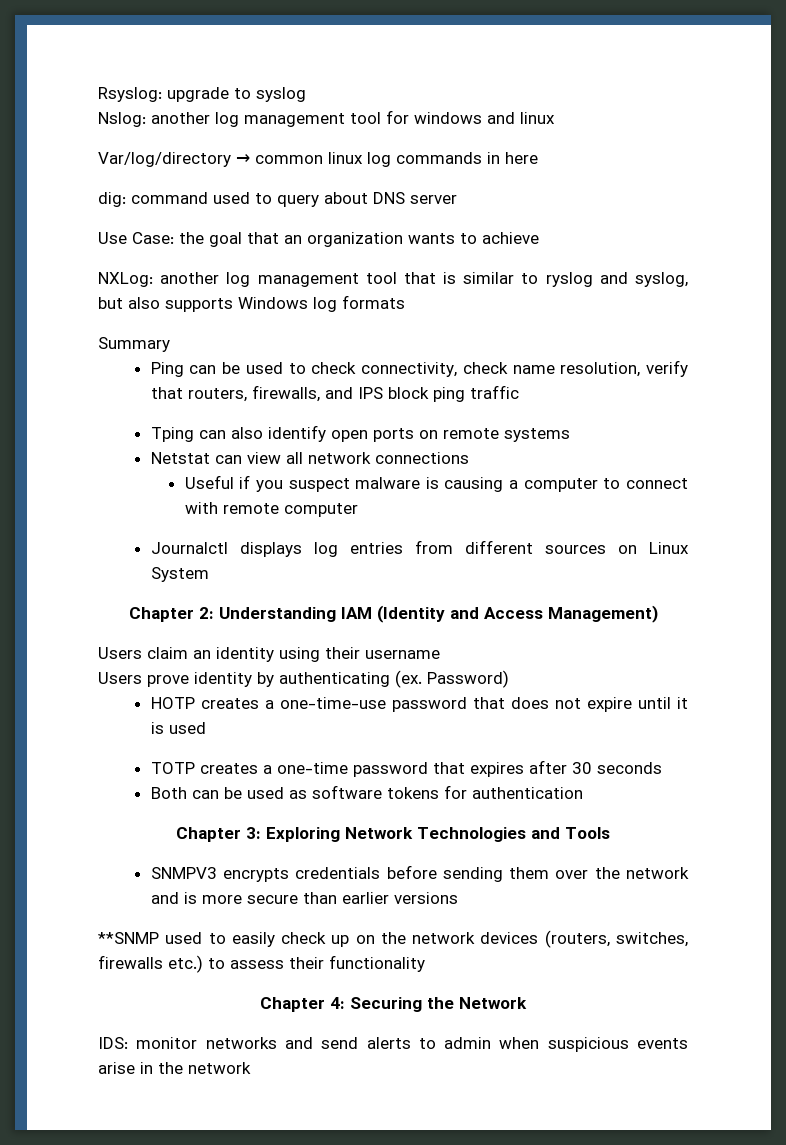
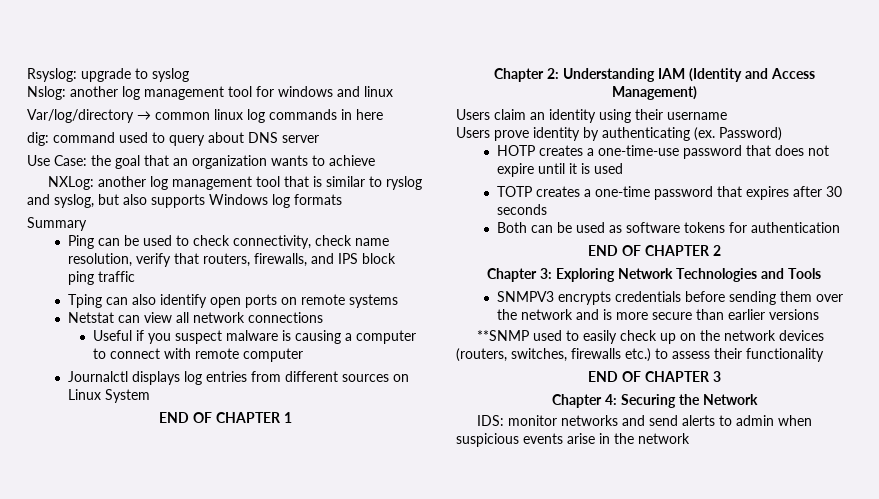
(209, 574) none -> [158,412,292,423] // END OF CHAPTER 1
(583, 793) none -> [587,245,721,256] // END OF CHAPTER 2
(425, 963) none -> [587,371,721,382] // END OF CHAPTER 3

